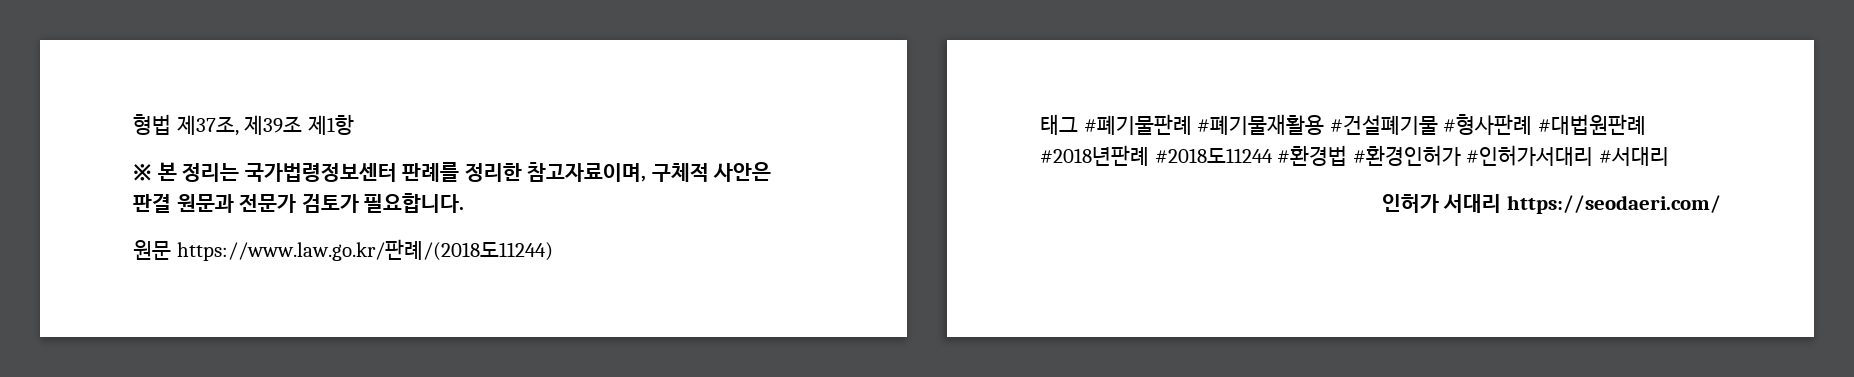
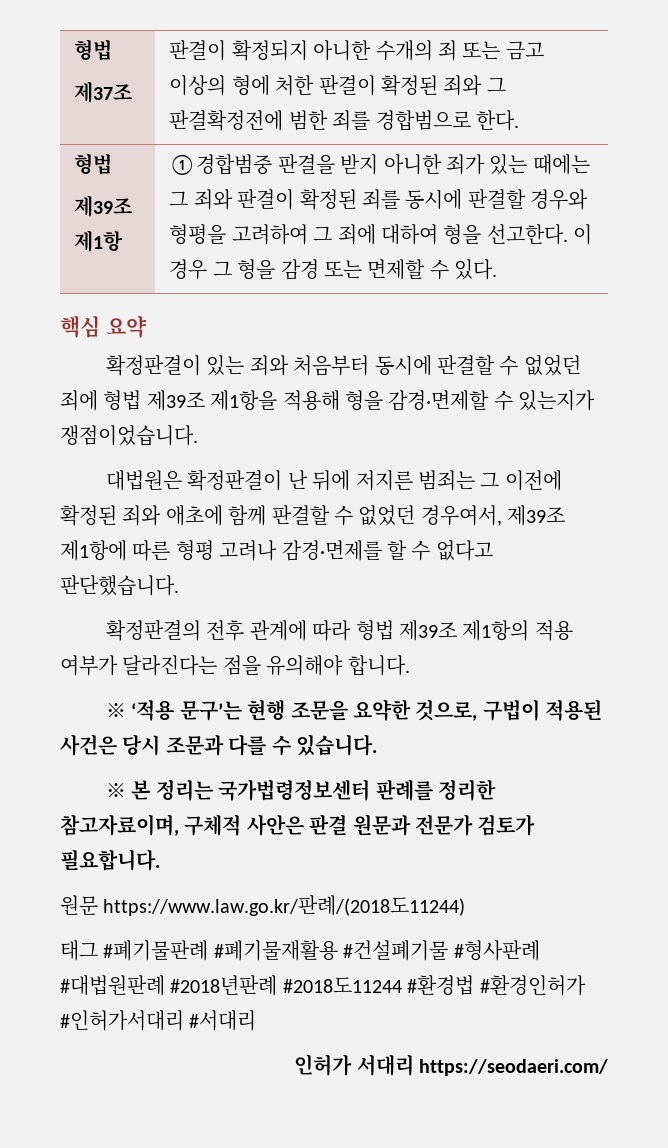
[133,114,354,136] 형법 제37조, 제39조 제1항 -> [74,39,113,61] [74,81,133,103] [169,40,544,61] [169,75,506,96] [169,110,519,131] [74,153,113,175] [74,195,133,217] [74,230,124,252] [169,154,590,175] [169,189,589,210] [169,224,593,245] [169,259,498,280] [60,315,147,338] [106,355,581,376] [60,390,596,411] [60,425,198,446] [106,470,562,491] [60,505,566,526] [60,540,493,561] [60,575,179,596] [106,620,573,641] [60,655,410,676] [106,699,603,721] [60,734,377,756] 형법 // 제37조 | 판결이 확정되지 아니한 수개의 죄 또는 금고 이상의 형에 처한 판결이 확정된 죄와 그 판결확정전에 범한 죄를 경합범으로 한다. // 형법 // 제39조 제1항 | ①경합범중 판결을 받지 아니한 죄가 있는 때에는 그 죄와 판결이 확정된 죄를 동시에 판결할 경우와 형평을 고려하여 그 죄에 대하여 형을 선고한다. 이 경우 그 형을 감경 또는 면제할 수 있다. // 핵심 요약 // 확정판결이 있는 죄와 처음부터 동시에 판결할 수 없었던 죄에 형법 제39조 제1항을 적용해 형을 감경·면제할 수 있는지가 쟁점이었습니다. // 대법원은 확정판결이 난 뒤에 저지른 범죄는 그 이전에 확정된 죄와 애초에 함께 판결할 수 없었던 경우여서, 제39조 제1항에 따른 형평 고려나 감경·면제를 할 수 없다고 판단했습니다. // 확정판결의 전후 관계에 따라 형법 제39조 제1항의 적용 여부가 달라진다는 점을 유의해야 합니다. // ※ ‘적용 문구’는 현행 조문을 요약한 것으로, 구법이 적용된 사건은 당시 조문과 다를 수 있습니다.

